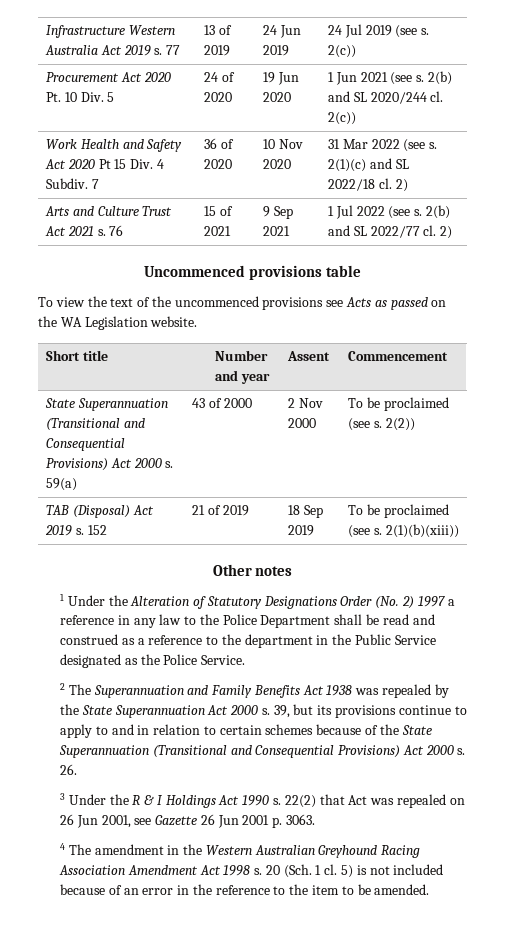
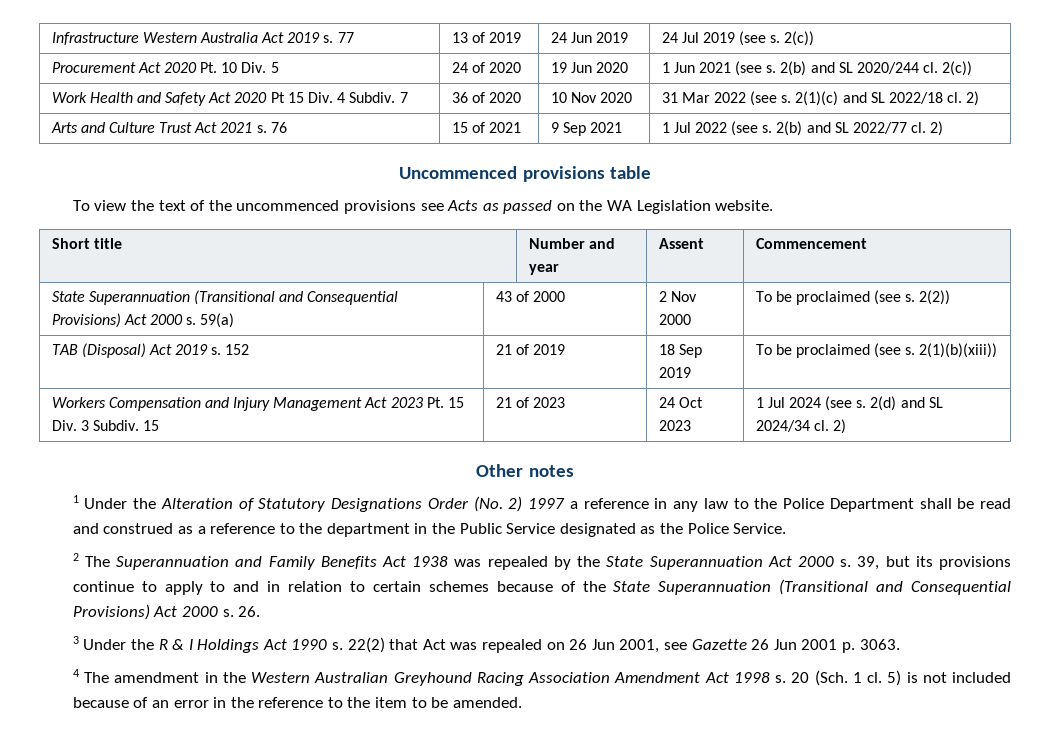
(459, 531) none -> [51,397,465,411] [51,420,160,431] [495,397,565,408] [658,397,703,408] [658,420,691,431] [755,396,943,411] [755,419,846,434] // Workers Compensation and Injury Management Act 2023 Pt. 15 Div. 3 Subdiv. 15 | 21 of 2023 | 24 Oct 2023 | 1 Jul 2024 (see s. 2(d) and SL 2024/34 cl. 2)

